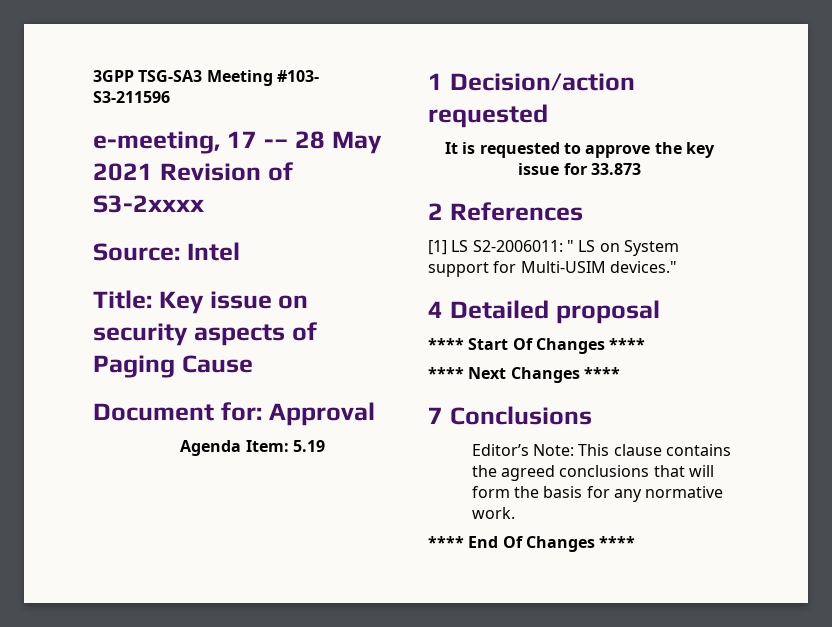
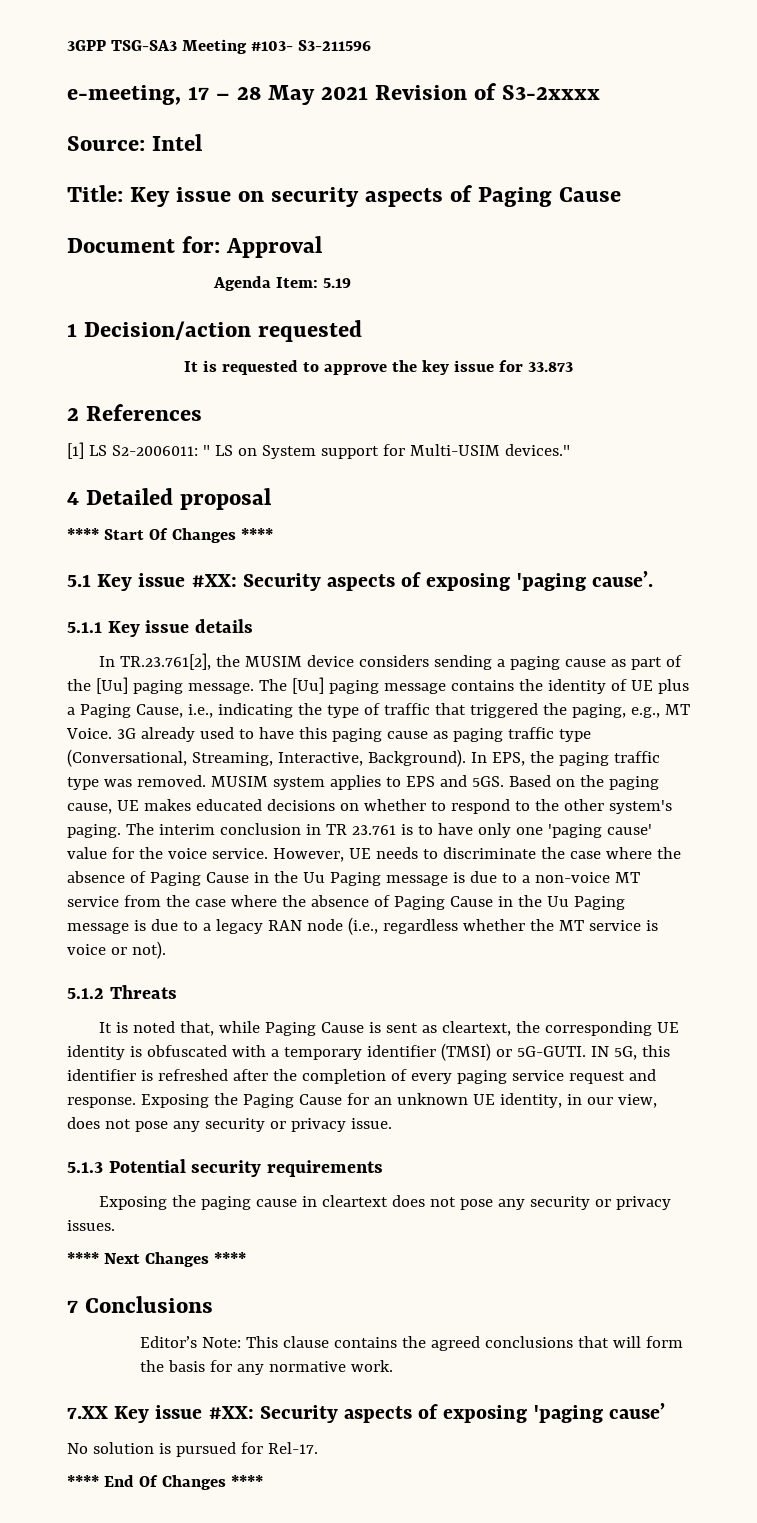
[263,139,289,148] -– -> [216,93,231,100] –
(646, 344) none -> [67,571,653,591] [67,619,253,637] [98,653,682,670] [67,677,689,694] [67,703,690,718] [66,727,591,742] [67,749,660,767] [67,775,659,790] [67,799,672,814] [67,823,652,838] [67,847,681,862] [67,871,640,886] [67,895,625,910] [67,917,658,935] [67,941,166,959] [67,985,177,999] [98,1021,679,1036] [67,1043,670,1061] [67,1069,656,1084] [67,1093,657,1108] [67,1117,392,1132] [67,1159,383,1177] [98,1195,671,1210] [67,1220,115,1231] // 5.1 Key issue #XX: Security aspects of exposing 'paging cause’. // 5.1.1 Key issue details // In TR.23.761[2], the MUSIM device considers sending a paging cause as part of the [Uu] paging message. The [Uu] paging message contains the identity of UE plus a Paging Cause, i.e., indicating the type of traffic that triggered the paging, e.g., MT Voice. 3G already used to have this paging cause as paging traffic type (Conversational, Streaming, Interactive, Background). In EPS, the paging traffic type was removed. MUSIM system applies to EPS and 5GS. Based on the paging cause, UE makes educated decisions on whether to respond to the other system's paging. The interim conclusion in TR 23.761 is to have only one 'paging cause' value for the voice service. However, UE needs to discriminate the case where the absence of Paging Cause in the Uu Paging message is due to a non-voice MT service from the case where the absence of Paging Cause in the Uu Paging message is due to a legacy RAN node (i.e., regardless whether the MT service is voice or not). // 5.1.2 Threats // It is noted that, while Paging Cause is sent as cleartext, the corresponding UE identity is obfuscated with a temporary identifier (TMSI) or 5G-GUTI. IN 5G, this identifier is refreshed after the completion of every paging service request and response. Exposing the Paging Cause for an unknown UE identity, in our view, does not pose any security or privacy issue. // 5.1.3 Potential security requirements // Exposing the paging cause in cleartext does not pose any security or privacy issues.
(515, 513) none -> [67,1403,665,1423] [67,1442,318,1457] // 7.XX Key issue #XX: Security aspects of exposing 'paging cause’ // No solution is pursued for Rel-17.

